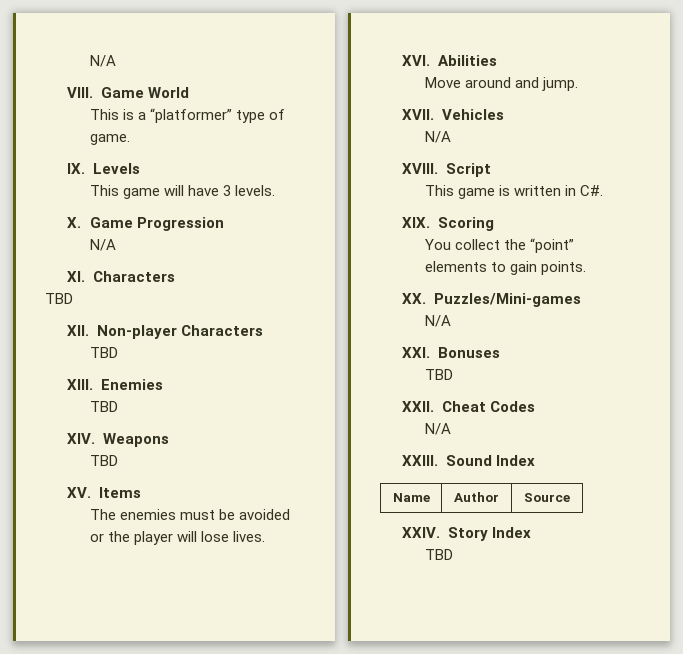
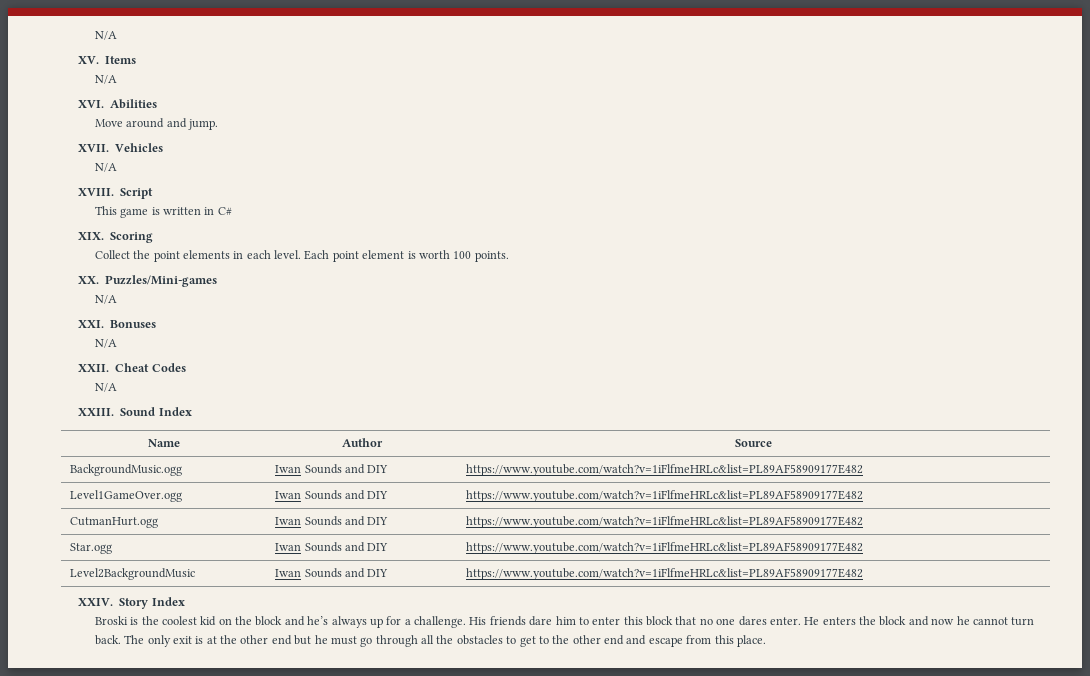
[89,55,116,67] [67,87,189,98] [89,108,285,123] [89,134,130,145] [67,163,140,174] [89,185,275,199] [67,217,224,231] [89,239,116,251] [67,271,175,282] [45,293,73,304] [67,325,263,339] [89,347,118,358] [67,379,163,390] [89,401,118,412] [67,433,169,447] [89,455,118,466] [67,487,141,498] [89,509,290,520] [89,531,265,545] N/A // VIII. Game World // This is a “platformer” type of game. // IX. Levels // This game will have 3 levels. // X. Game Progression // N/A // XI. Characters // TBD // XII. Non-player Characters // TBD // XIII. Enemies // TBD // XIV. Weapons // TBD // XV. Items // The enemies must be avoided or the player will lose lives. -> [94,31,117,40] [77,56,137,64] [94,75,117,84] N/A // XV. Items // N/A
[579,185,603,196] C#. -> [217,207,232,215] C#
[424,238,574,253] [424,261,537,275] You collect the “point” elements to gain -> [94,250,472,262] Collect the point elements in each level. Each point element is worth 100
[424,369,453,380] TBD -> [94,339,117,348] N/A
[402,527,531,541] [424,549,453,560] // XXIV. Story Index // TBD -> [70,464,183,476] [275,464,389,474] [466,464,864,476] [70,490,183,502] [275,490,389,500] [466,490,864,502] [70,517,159,528] [275,516,389,526] [466,516,864,528] [70,543,113,554] [275,542,389,552] [466,542,864,554] [70,568,196,580] [275,568,389,578] [466,568,864,580] [77,597,185,609] [94,616,1035,628] [94,635,766,647] // BackgroundMusic.ogg | Iwan Sounds and DIY | https://www.youtube.com/watch?v=1iFlfmeHRLc&list=PL89AF58909177E482 // Level1GameOver.ogg | Iwan Sounds and DIY | https://www.youtube.com/watch?v=1iFlfmeHRLc&list=PL89AF58909177E482 // CutmanHurt.ogg | Iwan Sounds and DIY | https://www.youtube.com/watch?v=1iFlfmeHRLc&list=PL89AF58909177E482 // Star.ogg | Iwan Sounds and DIY | https://www.youtube.com/watch?v=1iFlfmeHRLc&list=PL89AF58909177E482 // Level2BackgroundMusic | Iwan Sounds and DIY | https://www.youtube.com/watch?v=1iFlfmeHRLc&list=PL89AF58909177E482 // XXIV. Story Index // Broski is the coolest kid on the block and he’s always up for a challenge. His friends dare him to enter this block that no one dares enter. He enters the block and now he cannot turn back. The only exit is at the other end but he must go through all the obstacles to get to the other end and escape from this place.

